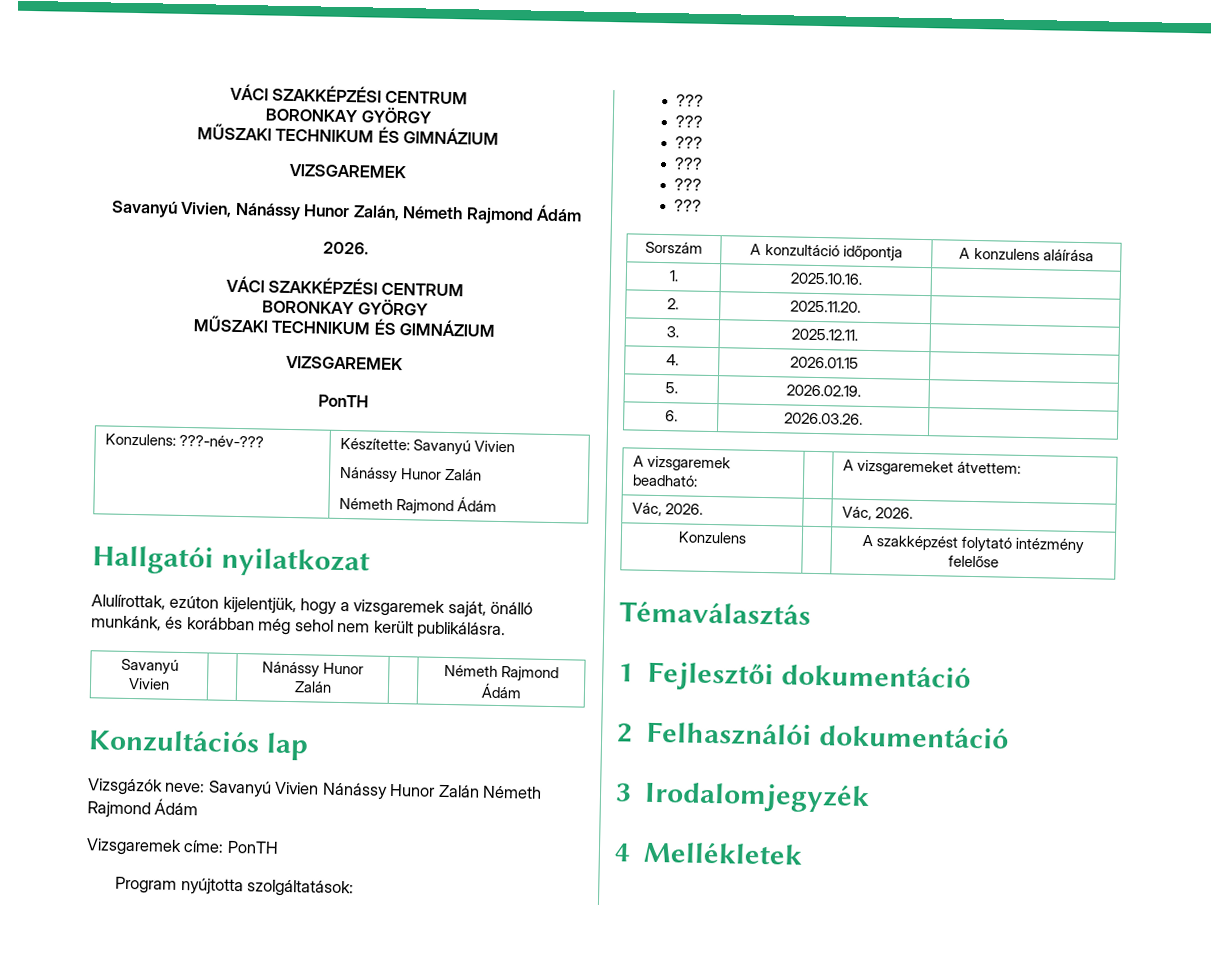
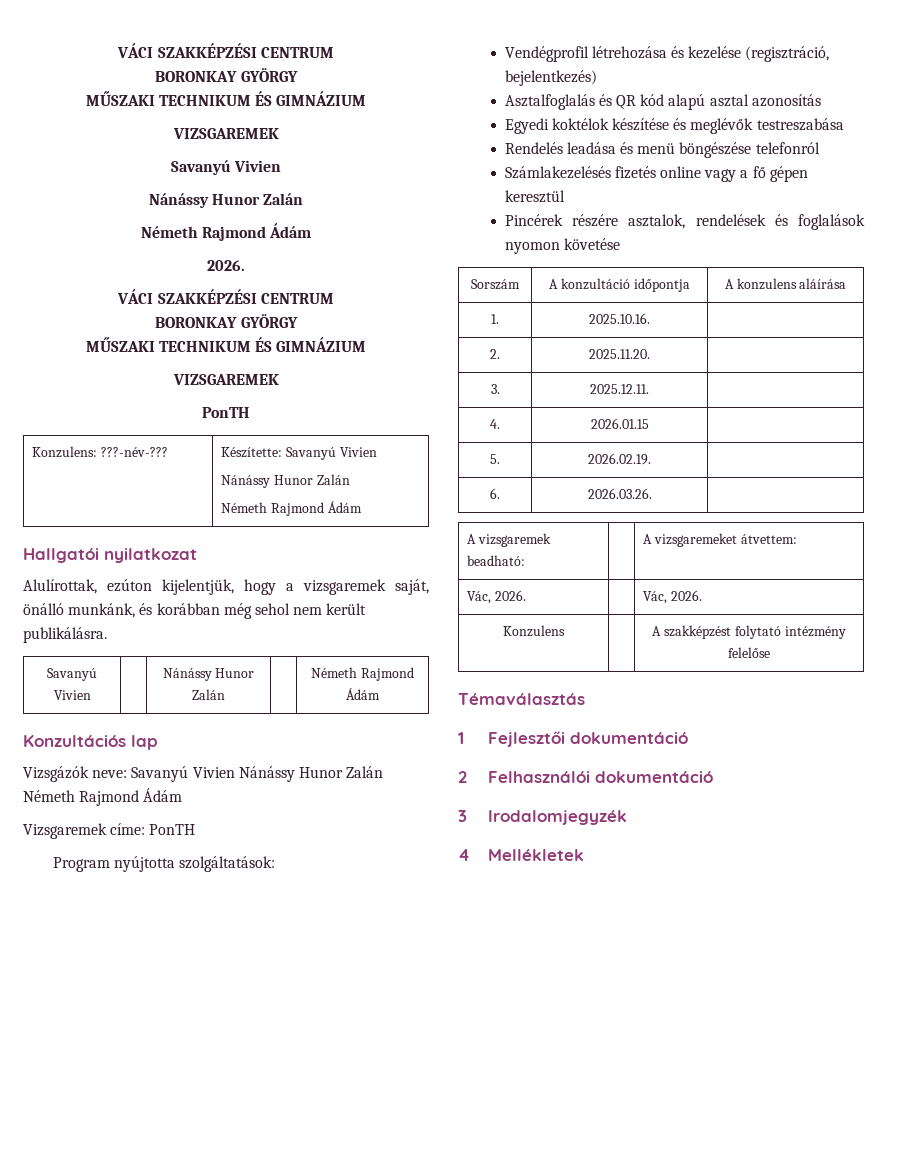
[180,201,400,222] Vivien, Nánássy Hunor Zalán, -> [234,160,282,172] [148,193,304,208] Vivien // Nánássy Hunor Zalán //
[676,94,705,107] [675,115,704,128] [675,136,704,149] [674,157,704,170] [674,178,703,191] [674,199,703,212] ??? // ??? // ??? // ??? // ??? // ??? -> [504,46,830,62] [504,70,597,86] [504,94,821,110] [504,118,844,134] [504,142,820,158] [504,166,808,182] [504,190,565,203] [504,214,865,230] [504,238,620,254] Vendégprofil létrehozása és kezelése (regisztráció, bejelentkezés) // Asztalfoglalás és QR kód alapú asztal azonosítás // Egyedi koktélok készítése és meglévők testreszabása // Rendelés leadása és menü böngészése telefonról // Számlakezelésés fizetés online vagy a fő gépen keresztül // Pincérek részére asztalok, rendelések és foglalások nyomon követése

